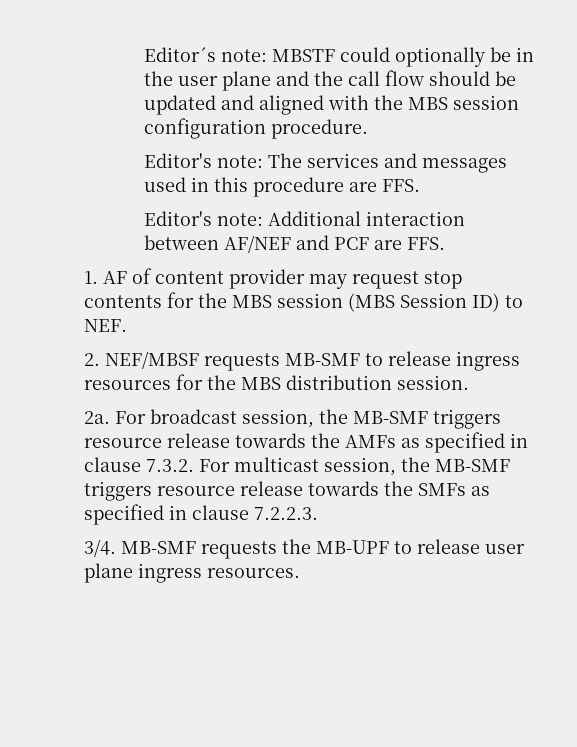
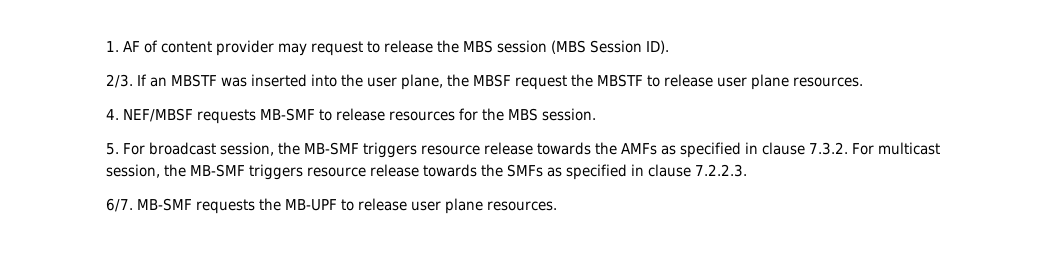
[144,47,535,67] [144,70,517,91] [144,95,520,115] [144,118,369,139] [144,153,508,173] [144,177,421,197] [144,211,466,226] [144,235,446,253] Editor´s note: MBSTF could optionally be in the user plane and the call flow should be updated and aligned with the MBS session configuration procedure. // Editor's note: The services and messages used in this procedure are FFS. // Editor's note: Additional interaction between AF/NEF and PCF are FFS. // -> (105, 46) none
[424,271,463,289] [84,292,195,308] stop contents for -> [366,40,433,53] to release
[472,293,524,312] [84,319,128,332] [84,353,101,366] ID) to NEF. // 2. -> [646,40,670,54] [105,74,864,90] [105,109,119,120] ID). // 2/3. If an MBSTF was inserted into the user plane, the MBSF request the MBSTF to release user plane resources. // 4.
[456,351,521,371] ingress -> (385, 114) none
[286,375,393,390] distribution -> (538, 114) none
[84,411,111,424] 2a. -> [105,143,119,155] 5.
[84,539,117,557] 3/4. -> [105,198,133,212] 6/7.
[138,563,203,583] ingress -> (483, 206) none

